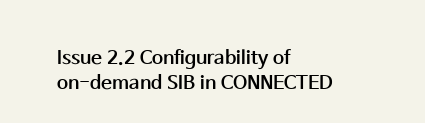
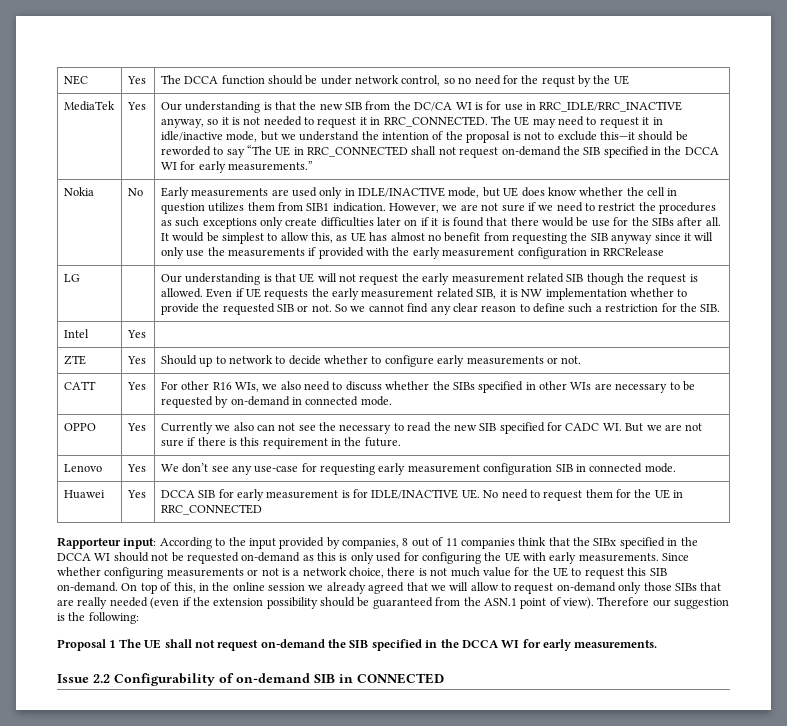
(57, 57) none -> [63,75,88,85] [126,76,146,84] [160,75,629,87] [63,101,115,111] [126,102,146,110] [160,101,683,113] [160,116,663,128] [160,131,688,143] [160,145,719,158] [160,161,313,173] [63,187,94,196] [127,188,143,196] [160,187,678,199] [160,202,717,214] [160,217,721,229] [160,232,714,244] [160,247,665,259] [63,274,80,282] [160,273,698,285] [160,288,688,300] [160,303,721,315] [63,329,89,338] [126,330,146,338] [63,355,86,365] [126,356,146,364] [160,355,582,367] [63,381,96,390] [126,382,146,390] [160,381,695,393] [160,396,392,408] [63,423,96,431] [126,423,146,431] [160,422,703,434] [160,437,401,449] [63,464,102,472] [126,464,146,472] [160,463,676,475] [63,490,105,499] [126,490,146,498] [160,489,684,501] [160,504,262,515] [57,537,698,549] [57,552,690,564] [57,567,667,579] [57,582,722,594] [57,597,730,609] [57,612,139,624] [57,639,658,651] NEC | Yes | The DCCA function should be under network control, so no need for the requst by the UE // MediaTek | Yes | Our understanding is that the new SIB from the DC/CA WI is for use in RRC_IDLE/RRC_INACTIVE anyway, so it is not needed to request it in RRC_CONNECTED. The UE may need to request it in idle/inactive mode, but we understand the intention of the proposal is not to exclude this—it should be reworded to say “The UE in RRC_CONNECTED shall not request on-demand the SIB specified in the DCCA WI for early measurements.” // Nokia | No | Early measurements are used only in IDLE/INACTIVE mode, but UE does know whether the cell in question utilizes them from SIB1 indication. However, we are not sure if we need to restrict the procedures as such exceptions only create difficulties later on if it is found that there would be use for the SIBs after all. It would be simplest to allow this, as UE has almost no benefit from requesting the SIB anyway since it will only use the measurements if provided with the early measurement configuration in RRCRelease // LG | | Our understanding is that UE will not request the early measurement related SIB though the request is allowed. Even if UE requests the early measurement related SIB, it is NW implementation whether to provide the requested SIB or not. So we cannot find any clear reason to define such a restriction for the SIB. // Intel | Yes | // ZTE | Yes | Should up to network to decide whether to configure early measurements or not. // CATT | Yes | For other R16 WIs, we also need to discuss whether the SIBs specified in other WIs are necessary to be requested by on-demand in connected mode. // OPPO | Yes | Currently we also can not see the necessary to read the new SIB specified for CADC WI. But we are not sure if there is this requirement in the future. // Lenovo | Yes | We don’t see any use-case for requesting early measurement configuration SIB in connected mode. // Huawei | Yes | DCCA SIB for early measurement is for IDLE/INACTIVE UE. No need to request them for the UE in RRC_CONNECTED // Rapporteur input: According to the input provided by companies, 8 out of 11 companies think that the SIBx specified in the DCCA WI should not be requested on-demand as this is only used for configuring the UE with early measurements. Since whether configuring measurements or not is a network choice, there is not much value for the UE to request this SIB on-demand. On top of this, in the online session we already agreed that we will allow to request on-demand only those SIBs that are really needed (even if the extension possibility should be guaranteed from the ASN.1 point of view). Therefore our suggestion is the following: // Proposal 1 The UE shall not request on-demand the SIB specified in the DCCA WI for early measurements. //

